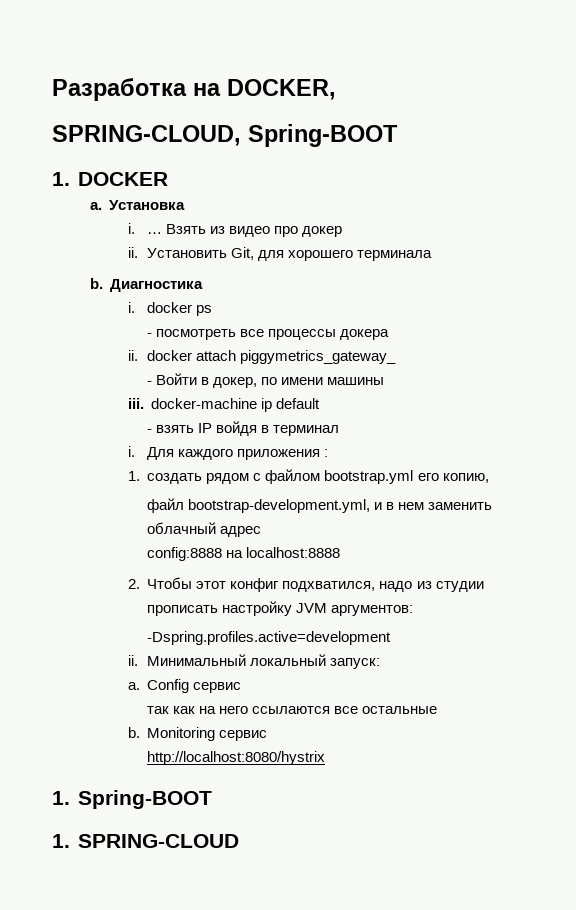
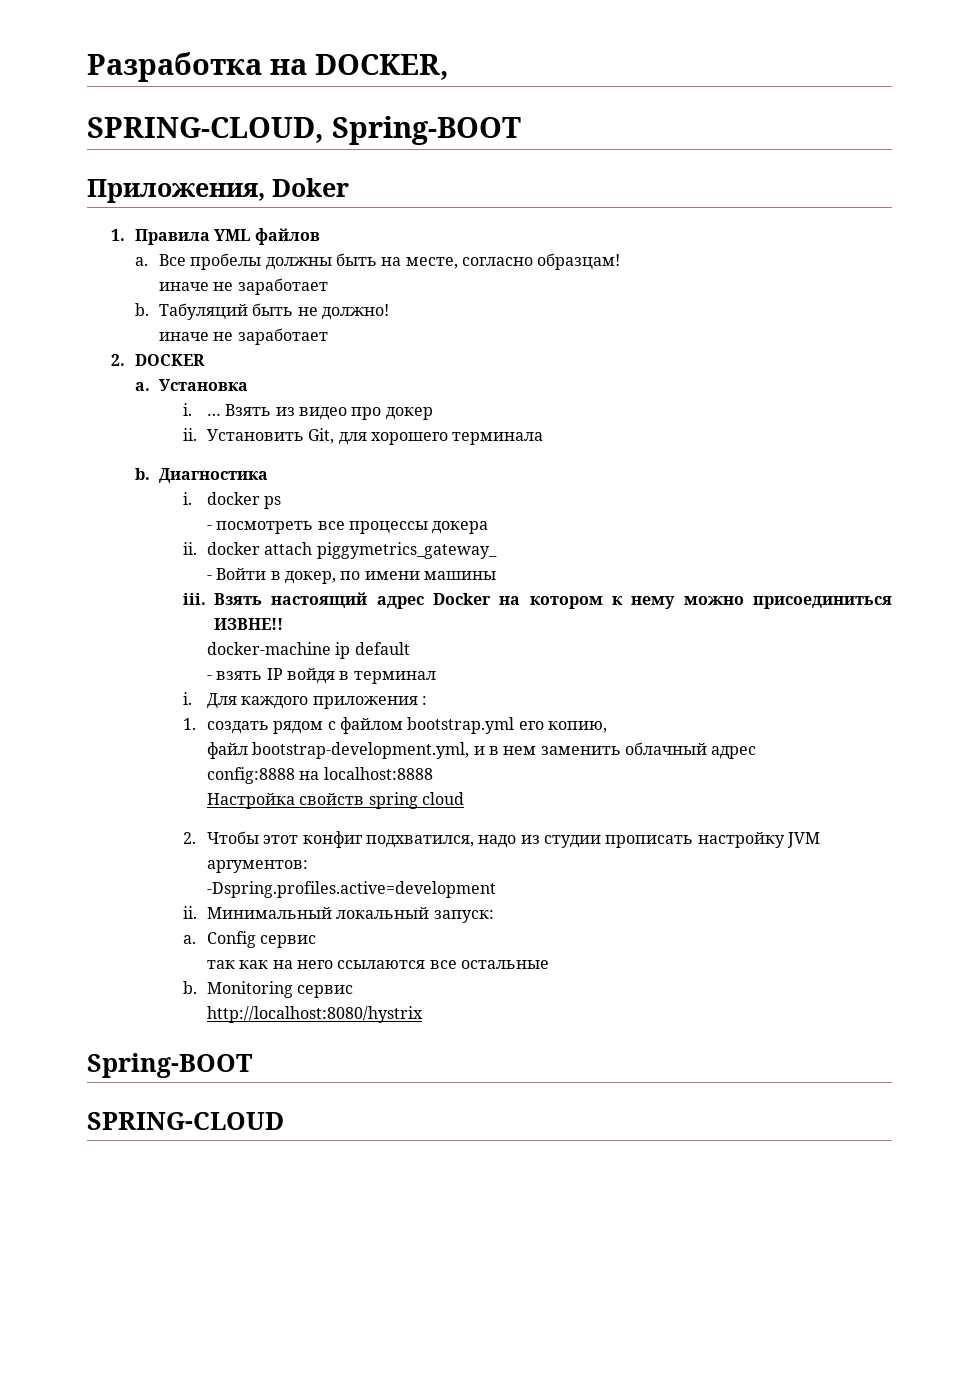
[52,172,70,186] 1. -> [87,178,349,203] [111,228,320,245] [135,253,621,270] [159,278,328,295] [135,303,390,320] [159,328,328,345] [111,354,126,366] Приложения, Doker // 1. Правила YML файлов // a. Все пробелы должны быть на месте, согласно образцам! // иначе не заработает // b. Табуляций быть не должно! // иначе не заработает // 2.
(144, 403) none -> [214,592,892,609] [214,618,284,630] Взять настоящий адрес Docker на котором к нему можно присоединиться ИЗВНЕ!! //
(340, 552) none -> [207,792,465,809] // Настройка свойств spring cloud
[52,790,212,809] [52,834,70,848] 1. Spring-BOOT // 1. -> [87,1053,253,1078] Spring-BOOT //

